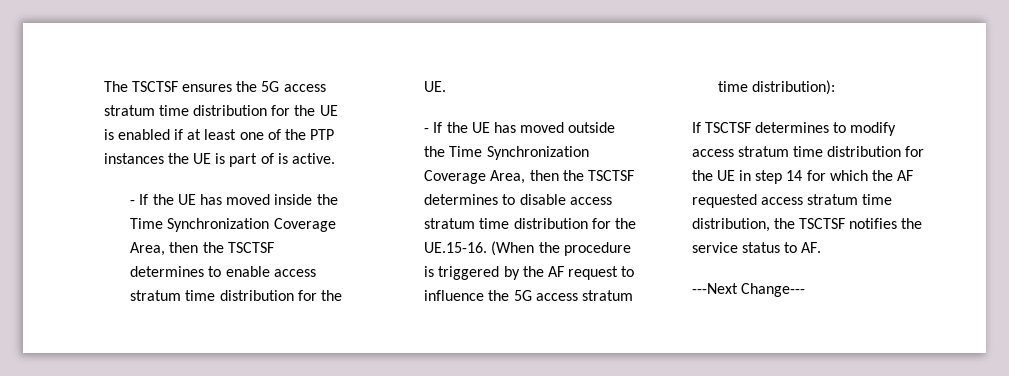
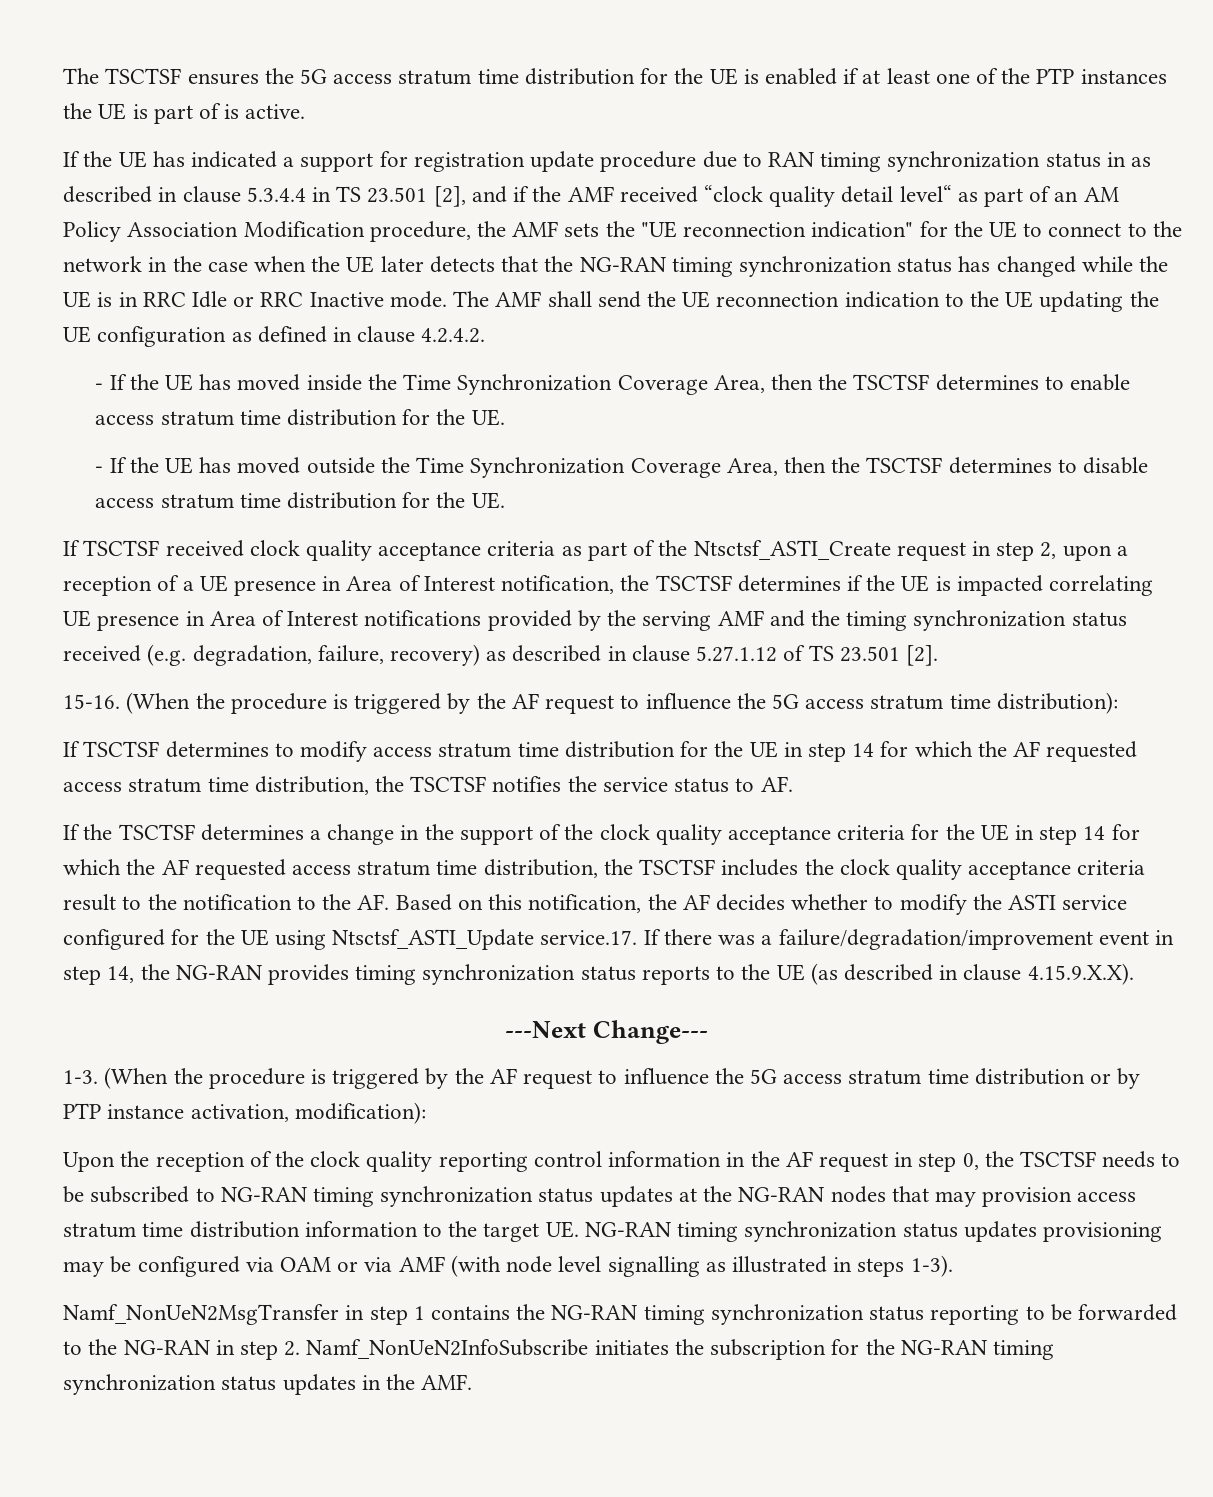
(335, 158) none -> [63,151,1151,172] [63,185,1119,207] [63,221,1182,242] [63,256,1168,277] [63,291,1159,312] [63,326,486,347] // If the UE has indicated a support for registration update procedure due to RAN timing synchronization status in as described in clause 5.3.4.4 in TS 23.501 [2], and if the AMF received “clock quality detail level“ as part of an AM Policy Association Modification procedure, the AMF sets the "UE reconnection indication" for the UE to connect to the network in the case when the UE later detects that the NG-RAN timing synchronization status has changed while the UE is in RRC Idle or RRC Inactive mode. The AMF shall send the UE reconnection indication to the UE updating the UE configuration as defined in clause 4.2.4.2.
[424,242,488,253] UE.15-16. -> [471,492,505,509] [63,540,1128,561] [63,575,1153,596] [63,610,1127,631] [63,644,938,666] [63,694,121,709] UE. // If TSCTSF received clock quality acceptance criteria as part of the Ntsctsf_ASTI_Create request in step 2, upon a reception of a UE presence in Area of Interest notification, the TSCTSF determines if the UE is impacted correlating UE presence in Area of Interest notifications provided by the serving AMF and the timing synchronization status received (e.g. degradation, failure, recovery) as described in clause 5.27.1.12 of TS 23.501 [2]. // 15-16.
[691,283,805,297] ---Next Change--- -> [63,824,1140,845] [63,859,1146,880] [63,894,1128,915] [63,929,1174,950] [63,963,1134,985] [505,1020,708,1044] [63,1067,1141,1089] [63,1102,426,1124] [63,1151,1181,1172] [63,1186,1137,1207] [63,1221,1162,1242] [63,1255,953,1277] [63,1304,1177,1325] [63,1339,1054,1360] [63,1374,473,1395] If the TSCTSF determines a change in the support of the clock quality acceptance criteria for the UE in step 14 for which the AF requested access stratum time distribution, the TSCTSF includes the clock quality acceptance criteria result to the notification to the AF. Based on this notification, the AF decides whether to modify the ASTI service configured for the UE using Ntsctsf_ASTI_Update service.17. If there was a failure/degradation/improvement event in step 14, the NG-RAN provides timing synchronization status reports to the UE (as described in clause 4.15.9.X.X). // ---Next Change--- // 1-3. (When the procedure is triggered by the AF request to influence the 5G access stratum time distribution or by PTP instance activation, modification): // Upon the reception of the clock quality reporting control information in the AF request in step 0, the TSCTSF needs to be subscribed to NG-RAN timing synchronization status updates at the NG-RAN nodes that may provision access stratum time distribution information to the target UE. NG-RAN timing synchronization status updates provisioning may be configured via OAM or via AMF (with node level signalling as illustrated in steps 1-3). // Namf_NonUeN2MsgTransfer in step 1 contains the NG-RAN timing synchronization status reporting to be forwarded to the NG-RAN in step 2. Namf_NonUeN2InfoSubscribe initiates the subscription for the NG-RAN timing synchronization status updates in the AMF.

